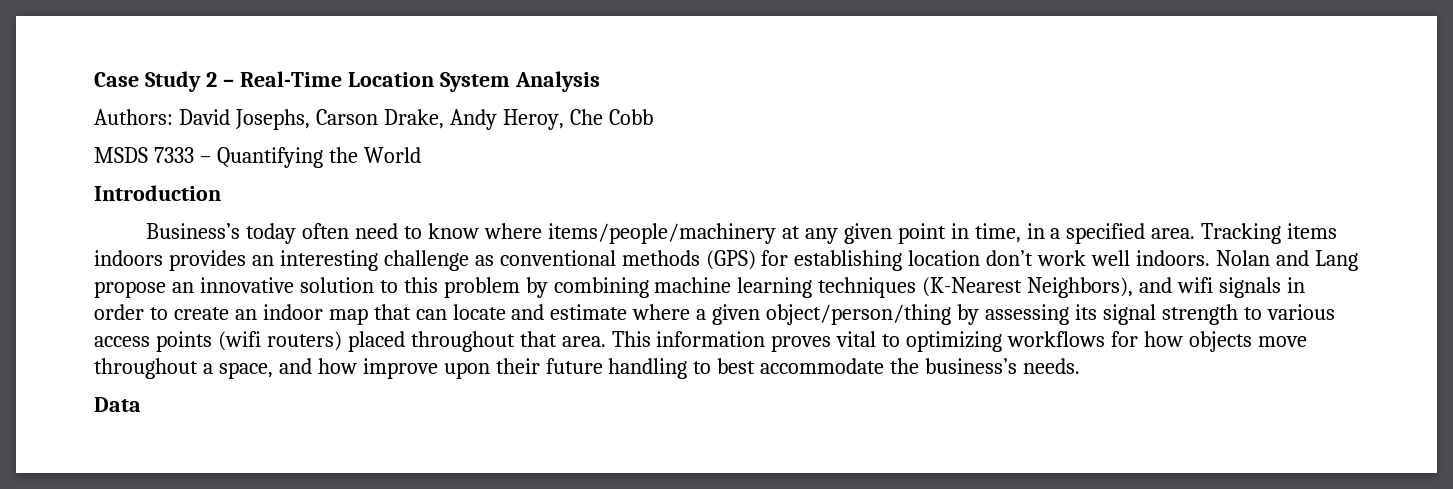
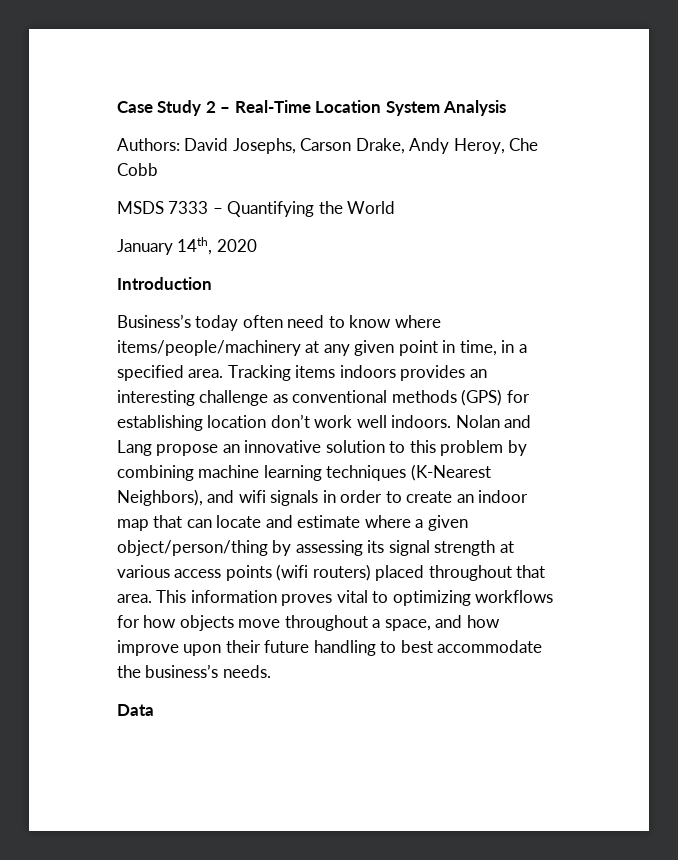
(421, 155) none -> [117,237,257,255] // January 14th, 2020
[1243,307,1262,320] to -> [499,541,514,553] at

